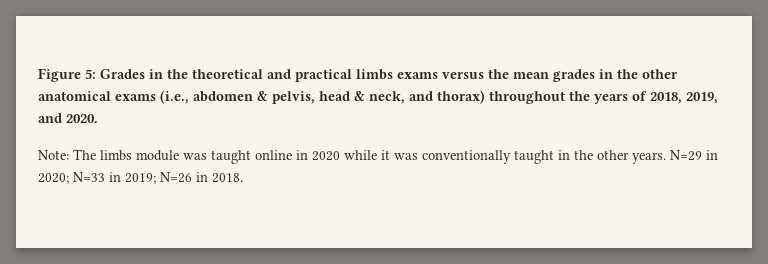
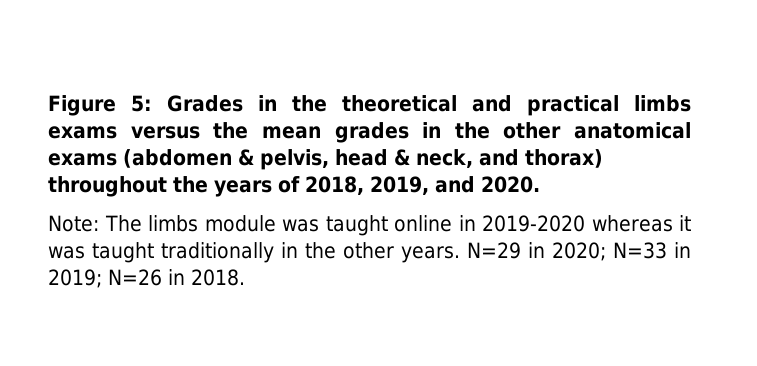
[160,90,253,104] (i.e., abdomen -> [123,149,232,168] (abdomen
[312,150,554,164] 2020 while it was conventionally taught -> [482,215,691,232] [48,242,274,263] 2019-2020 whereas it was taught traditionally

